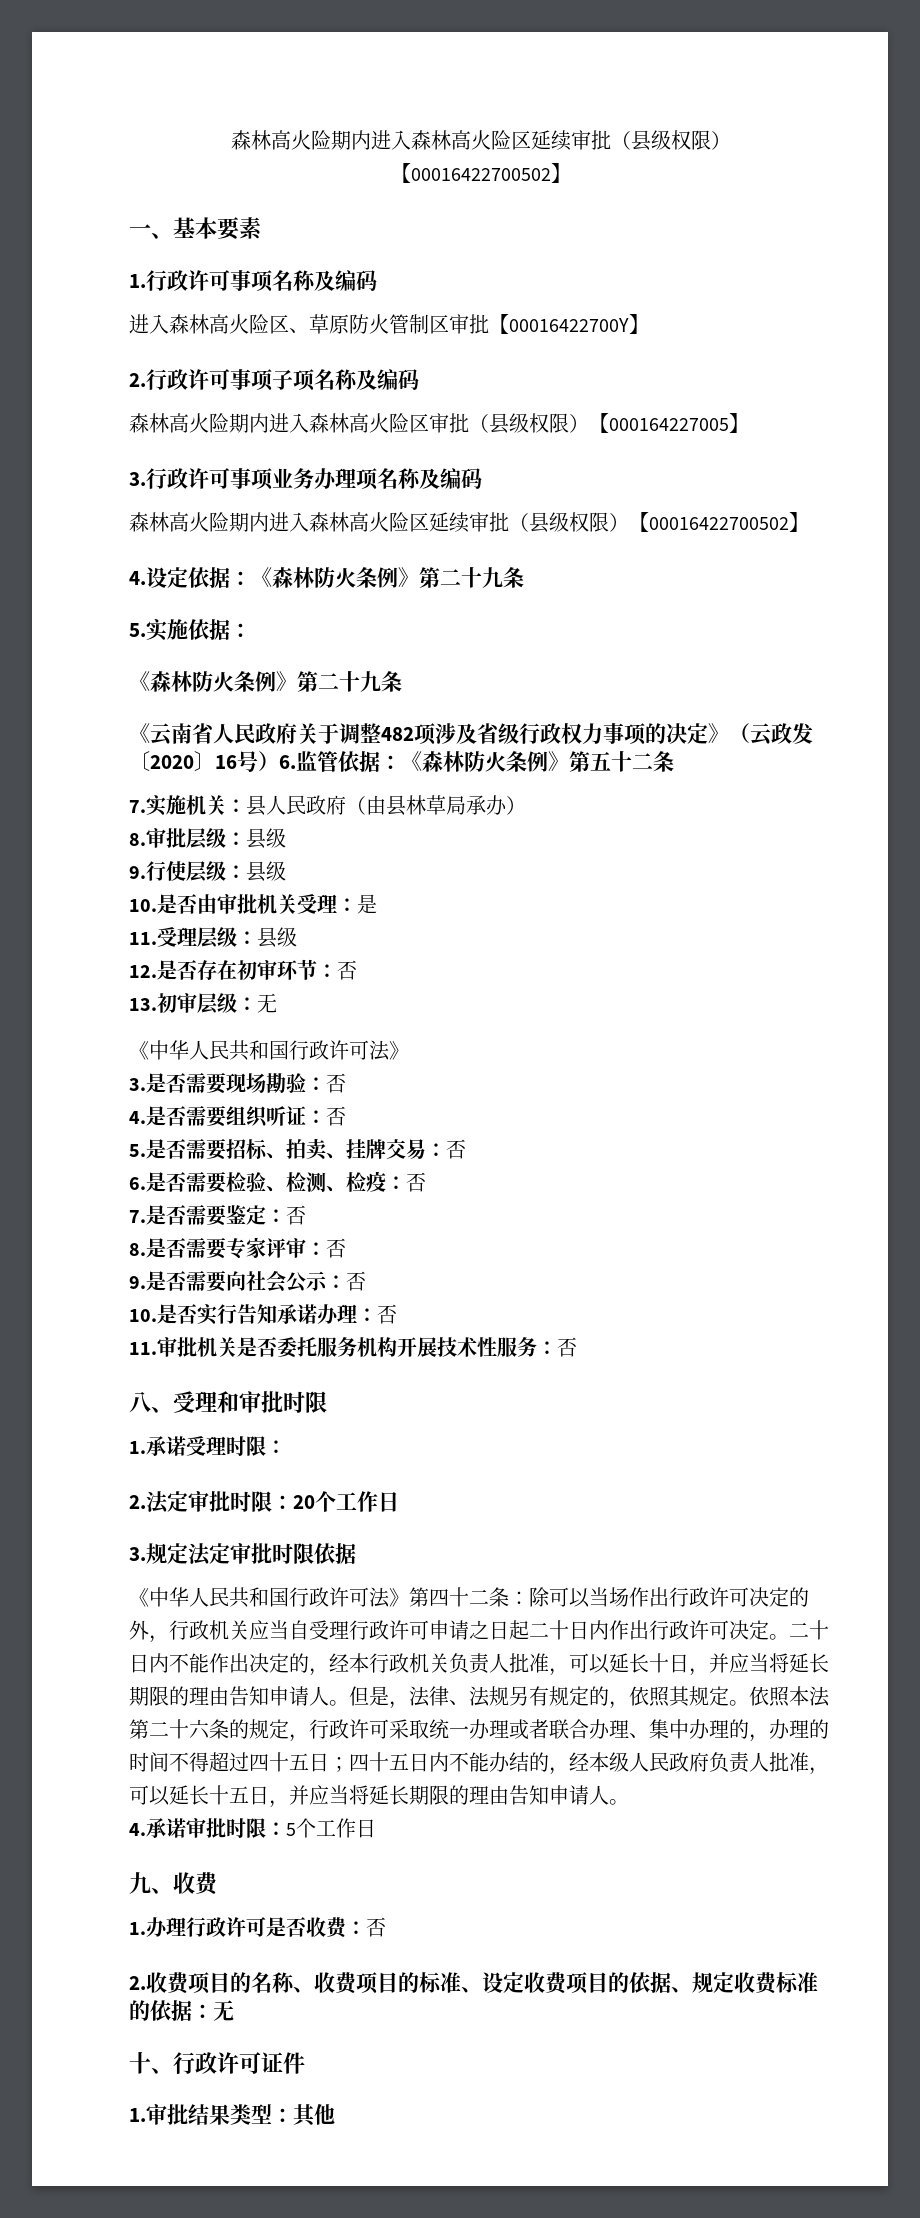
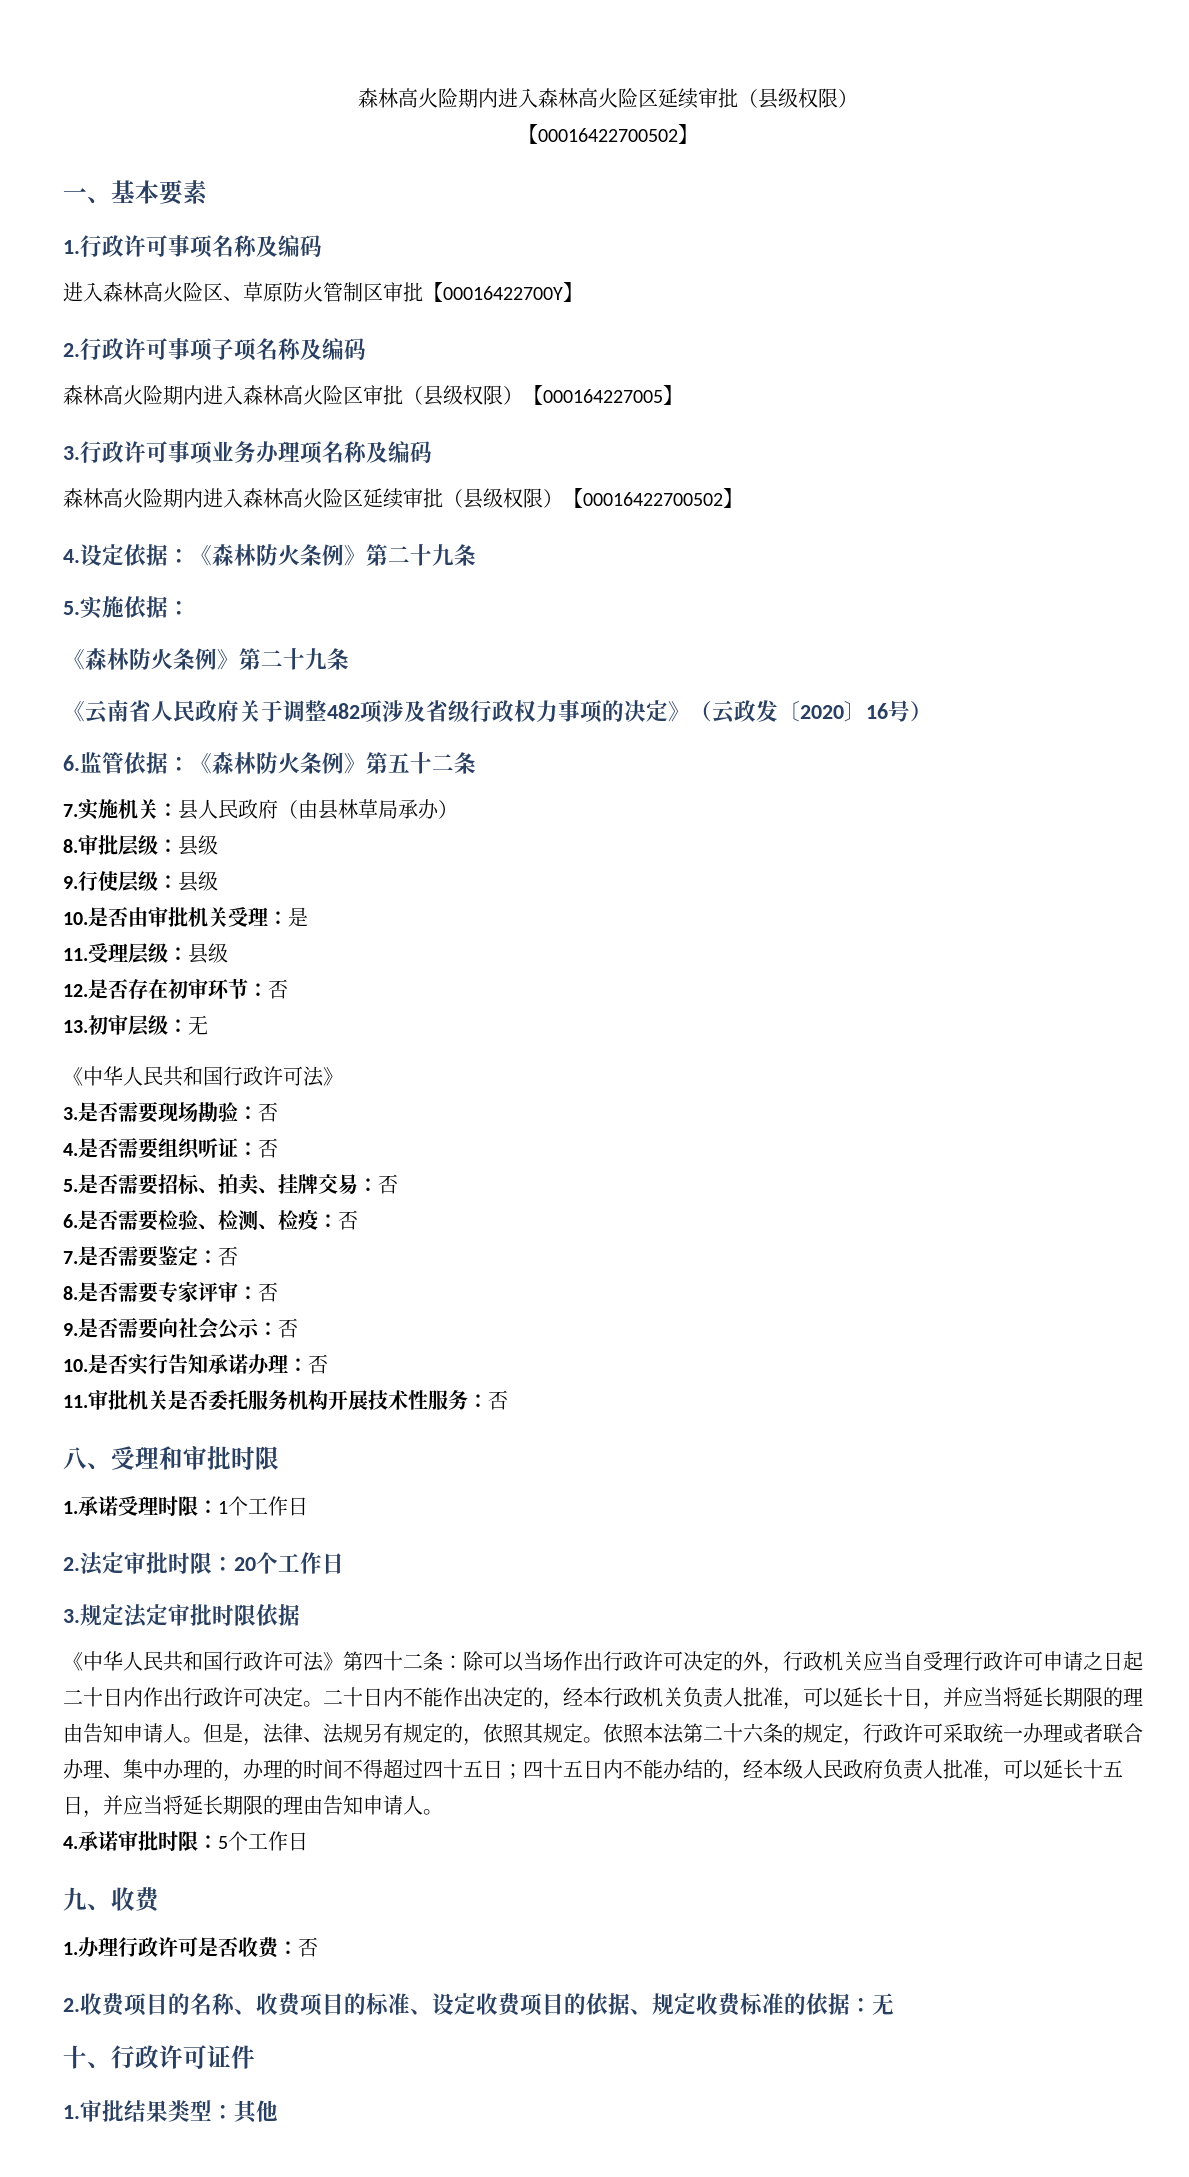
(279, 761) none -> (932, 711) //
(286, 1447) none -> [218,1496,308,1516] 1个工作日

